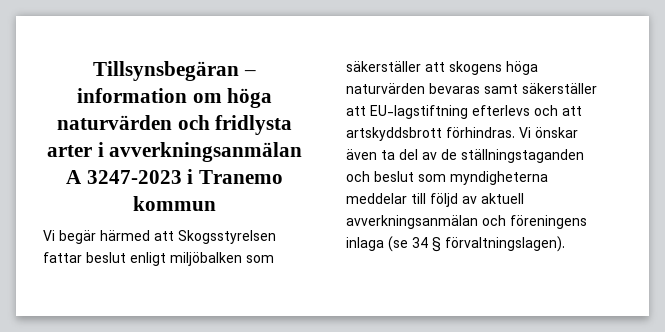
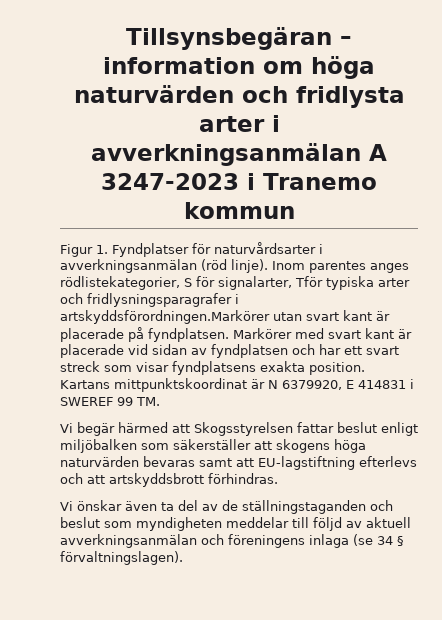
(216, 203) none -> [60,242,323,257] [60,259,409,273] [60,276,410,290] [60,293,239,307] [60,310,390,324] [60,327,412,342] [60,344,399,358] [60,361,365,375] [60,378,414,392] [60,397,160,406] // Figur 1. Fyndplatser för naturvårdsarter i avverkningsanmälan (röd linje). Inom parentes anges rödlistekategorier, S för signalarter, Tför typiska arter och fridlysningsparagrafer i artskyddsförordningen.Markörer utan svart kant är placerade på fyndplatsen. Markörer med svart kant är placerade vid sidan av fyndplatsen och har ett svart streck som visar fyndplatsens exakta position. Kartans mittpunktskoordinat är N 6379920, E 414831 i SWEREF 99 TM.
[522,83,597,94] säkerställer -> (232, 462) none
(515, 132) none -> (278, 478) //
[450,171,548,185] myndigheterna -> [136,517,222,531] myndigheten

